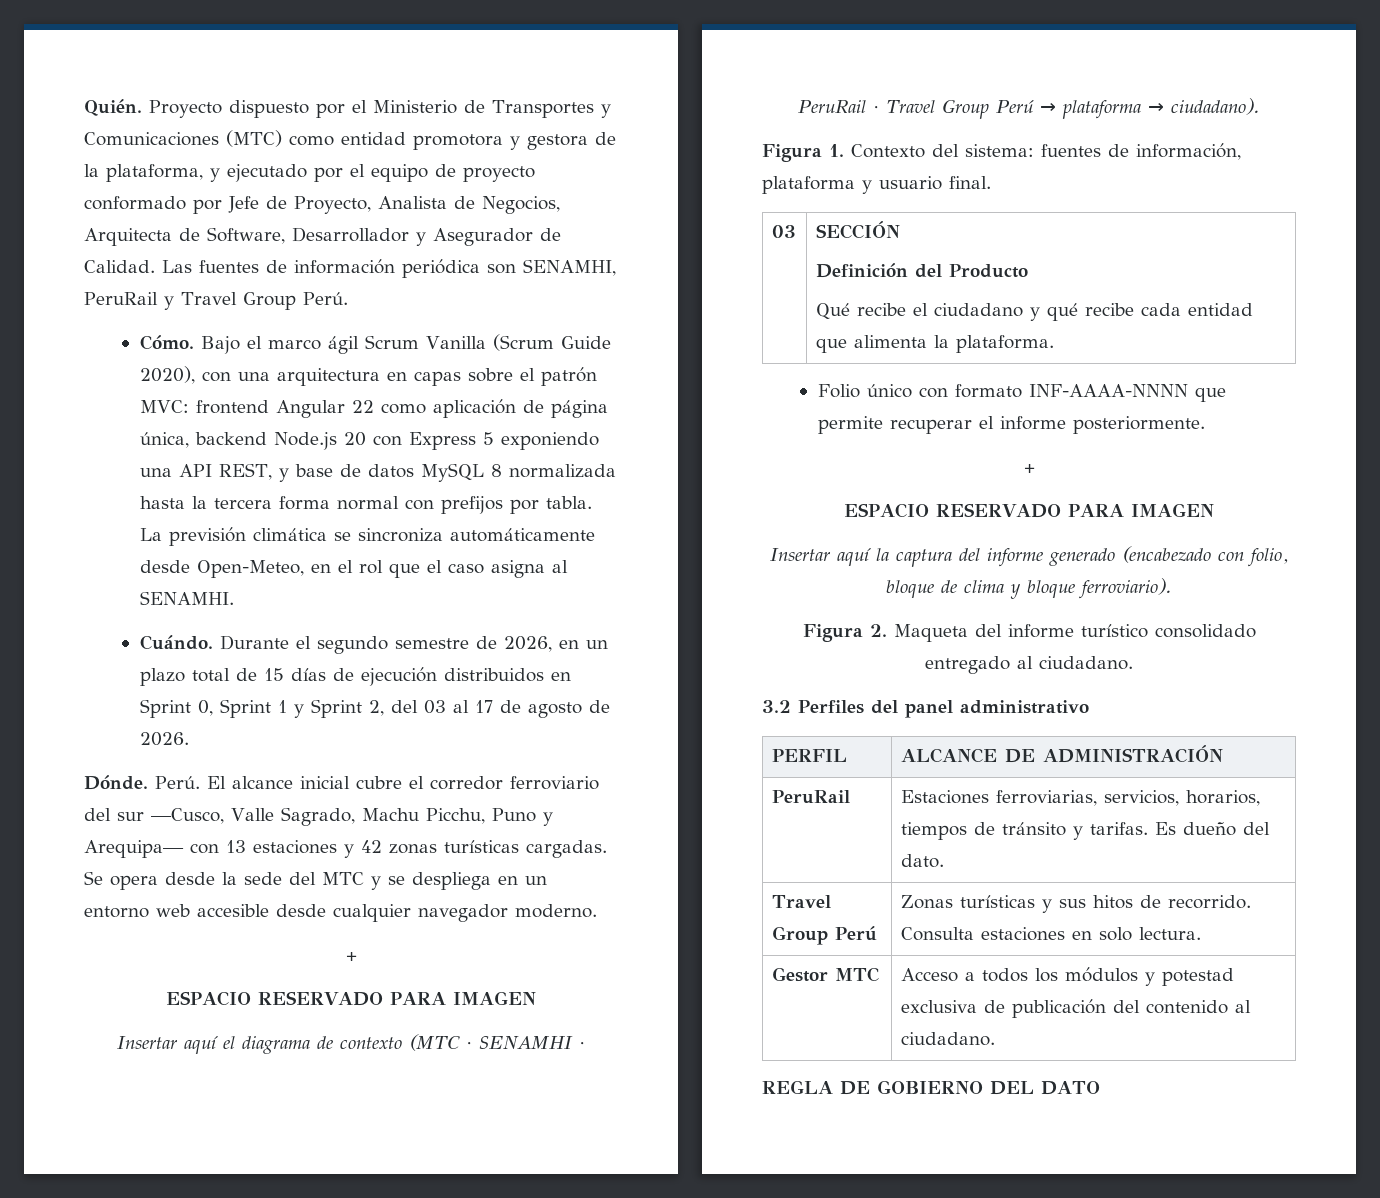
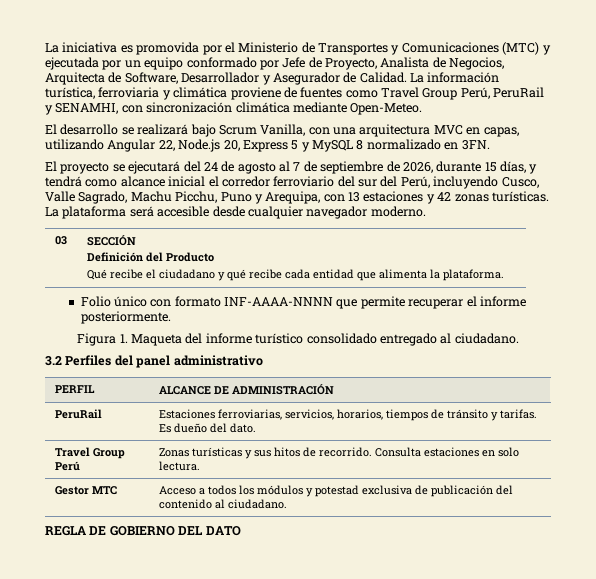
[84,99,309,118] Quién. Proyecto dispuesto -> [45,42,200,55] La iniciativa es promovida
[289,132,616,150] [84,164,535,182] como entidad promotora y gestora de la plataforma, y ejecutado por el equipo de proyecto -> [542,45,551,55] [45,57,184,70] y ejecutada por un equipo
[162,259,616,278] [84,292,348,310] [139,334,611,354] [139,366,597,386] [139,399,608,418] [139,432,599,450] [139,463,616,482] [139,496,592,514] [139,527,595,546] [139,560,568,578] [139,591,234,605] [139,635,608,654] [139,667,571,686] [139,699,610,718] [139,732,189,746] [84,775,226,790] Las fuentes de información periódica son SENAMHI, PeruRail y Travel Group Perú. // Cómo. Bajo el marco ágil Scrum Vanilla (Scrum Guide 2020), con una arquitectura en capas sobre el patrón MVC: frontend Angular 22 como aplicación de página única, backend Node.js 20 con Express 5 exponiendo una API REST, y base de datos MySQL 8 normalizada hasta la tercera forma normal con prefijos por tabla. La previsión climática se sincroniza automáticamente desde Open-Meteo, en el rol que el caso asigna al SENAMHI. // Cuándo. Durante el segundo semestre de 2026, en un plazo total de 15 días de ejecución distribuidos en Sprint 0, Sprint 1 y Sprint 2, del 03 al 17 de agosto de 2026. // Dónde. Perú. El -> [410,72,500,83] [45,87,545,100] [45,102,423,115] [45,124,519,137] [45,139,490,152] [45,161,538,174] [45,176,118,187] La información turística, ferroviaria y climática proviene de fuentes como Travel Group Perú, PeruRail y SENAMHI, con sincronización climática mediante Open-Meteo. // El desarrollo se realizará bajo Scrum Vanilla, con una arquitectura MVC en capas, utilizando Angular 22, Node.js 20, Express 5 y MySQL 8 normalizado en 3FN. // El proyecto se ejecutará del 24 de agosto al 7 de septiembre de 2026, durante 15 días, y tendrá como
[356,776,402,789] cubre -> (206, 181) none
[151,808,224,824] —Cusco, -> [380,176,539,189] del Perú, incluyendo Cusco,
[84,840,184,858] Arequipa— -> [265,191,321,204] Arequipa,
[444,840,607,858] [84,871,547,890] [84,904,190,918] turísticas cargadas. Se opera desde la sede del MTC y se despliega en un entorno web -> [491,191,549,202] [45,206,154,219] turísticas. La plataforma será
[345,952,357,961] [165,991,537,1006] [117,1034,585,1054] [798,98,1260,119] [762,143,1241,162] [762,176,991,194] // + // ESPACIO RESERVADO PARA IMAGEN // Insertar aquí el diagrama de contexto (MTC · SENAMHI · PeruRail · Travel Group Perú → plataforma → ciudadano). // Figura 1. Contexto del sistema: fuentes de información, plataforma y usuario final. -> (426, 211) none
[1023,464,1035,473] [843,503,1215,518] [769,546,1289,567] [886,578,1172,599] [802,624,887,642] // + // ESPACIO RESERVADO PARA IMAGEN // Insertar aquí la captura del informe generado (encabezado con folio, bloque de clima y bloque ferroviario). // Figura 2. -> [77,333,128,346] // Figura 1.

